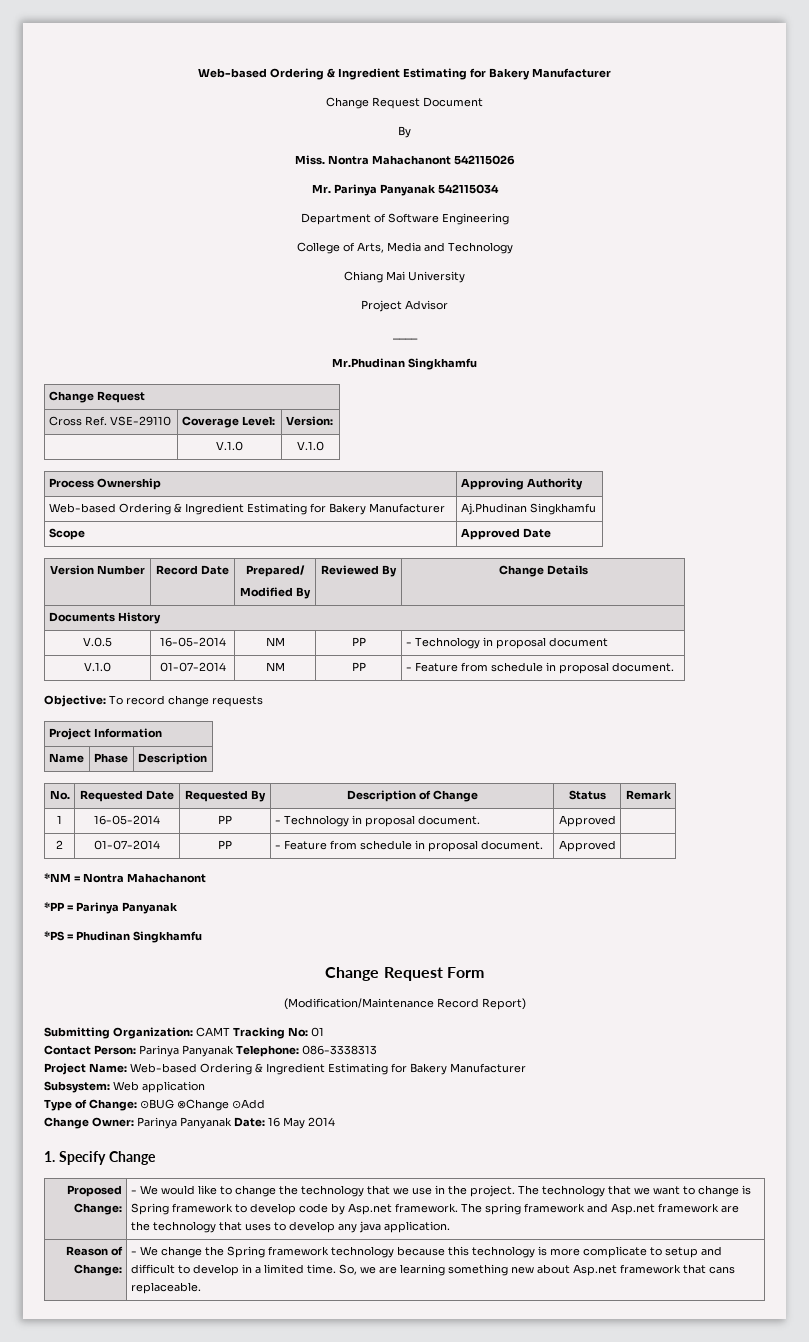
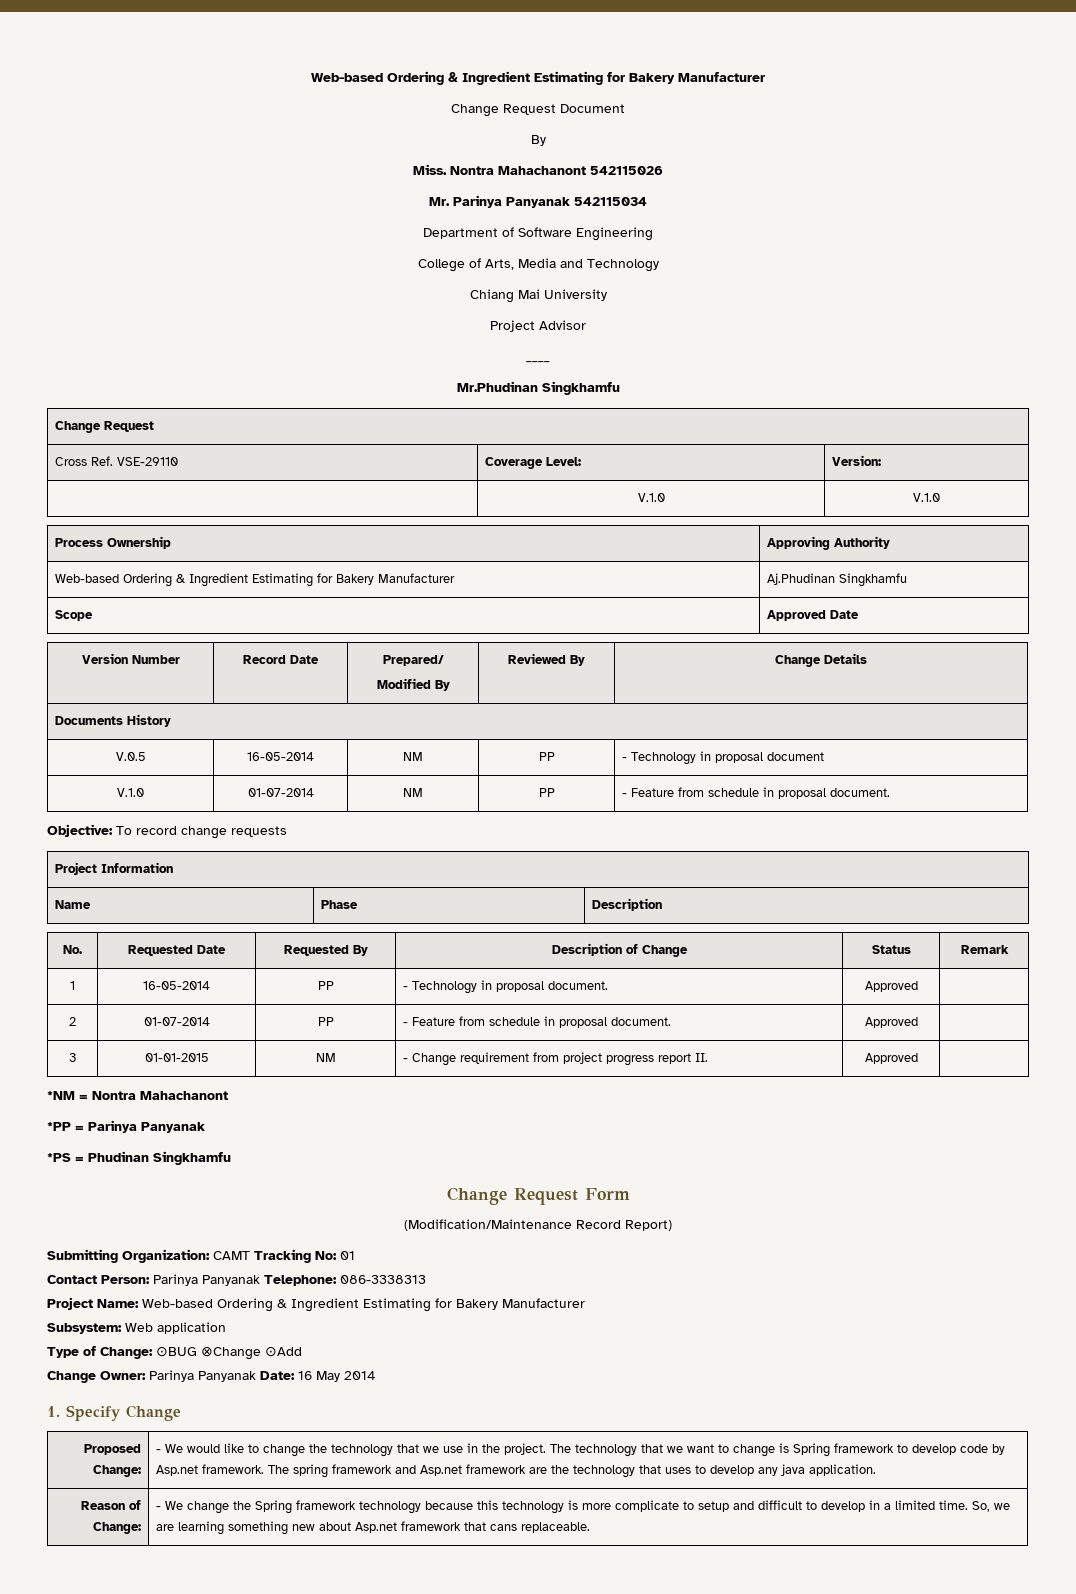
(616, 846) none -> [69,1053,76,1062] [144,1053,209,1062] [315,1053,336,1062] [403,1052,709,1066] [864,1053,918,1064] // 3 | 01-01-2015 | NM | - Change requirement from project progress report II. | Approved |

